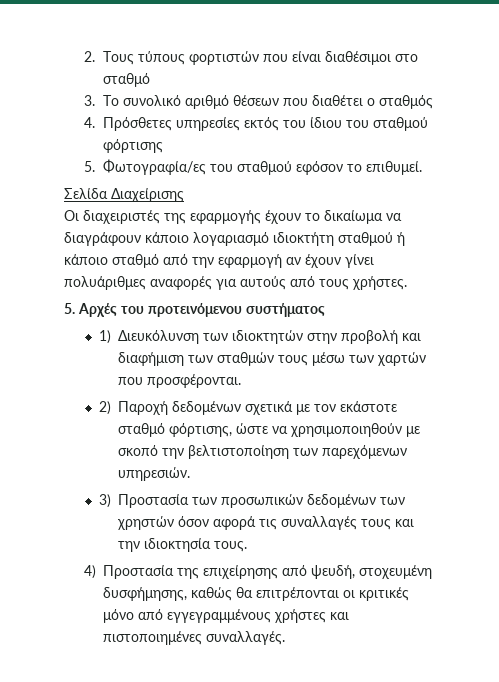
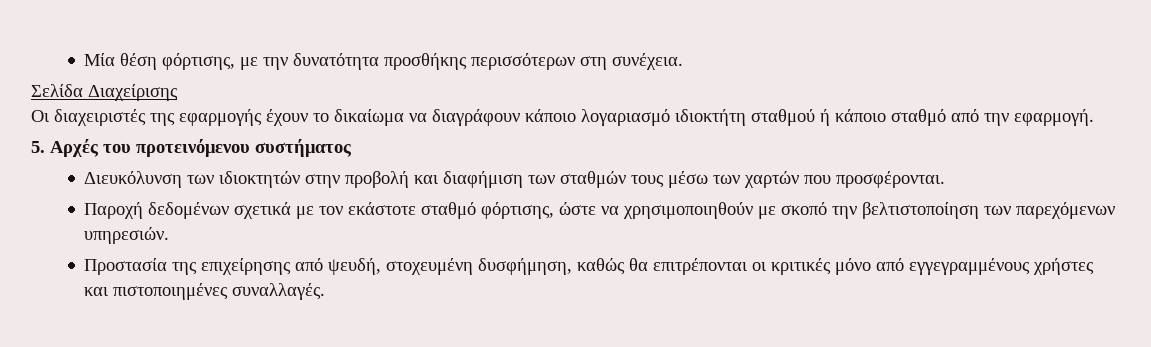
[83,51,419,65] [103,73,151,87] [83,95,434,109] [83,117,429,131] [103,139,164,153] [83,159,423,175] 2. Τους τύπους φορτιστών που είναι διαθέσιμοι στο σταθμό // 3. Το συνολικό αριθμό θέσεων που διαθέτει ο σταθμός // 4. Πρόσθετες υπηρεσίες εκτός του ίδιου του σταθμού φόρτισης // 5. Φωτογραφία/ες του σταθμού εφόσον το επιθυμεί. -> [84,53,684,70] Μία θέση φόρτισης, με την δυνατότητα προσθήκης περισσότερων στη συνέχεια.
[218,254,374,268] [64,276,407,290] εφαρμογή αν έχουν γίνει πολυάριθμες αναφορές για αυτούς από τους χρήστες. -> [1014,109,1094,126] εφαρμογή.
[98,330,111,344] 1) -> (351, 148) none
[98,401,111,415] 2) -> (946, 179) none
[98,494,406,508] [117,516,415,530] [118,538,248,552] [83,565,96,579] 3) Προστασία των προσωπικών δεδομένων των χρηστών όσον αφορά τις συναλλαγές τους και την ιδιοκτησία τους. // 4) -> (170, 235) none
[103,587,188,601] δυσφήμησης, -> [478,258,573,275] δυσφήμηση,

